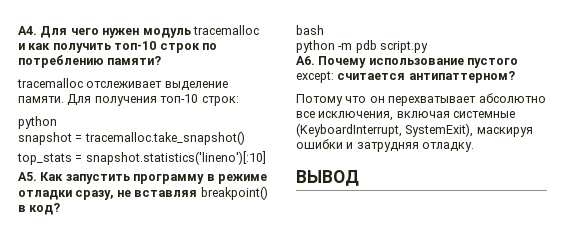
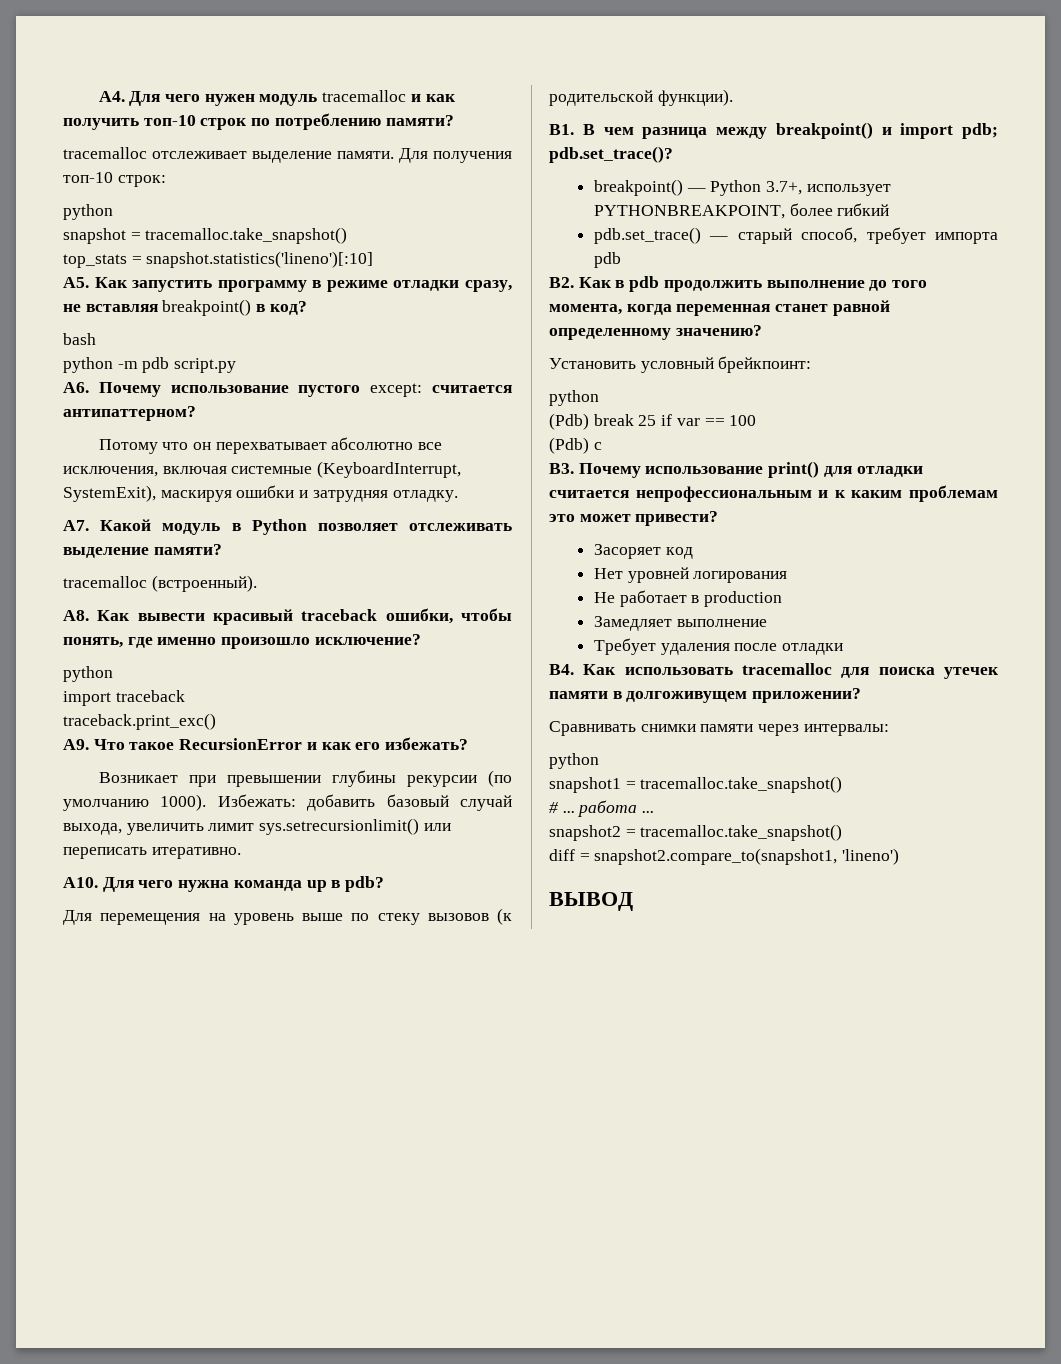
(475, 147) none -> [63,519,512,535] [63,544,222,558] [63,575,257,592] [63,608,512,625] [63,634,421,649] [63,666,113,682] [63,690,185,706] [63,713,216,730] [63,737,469,750] [98,770,512,787] [63,794,512,811] [63,818,451,835] [63,847,241,859] [63,876,385,892] [63,908,512,925] [549,89,733,106] [549,122,998,139] [549,146,673,163] [593,179,891,196] [593,203,890,219] [593,227,998,244] [593,252,621,268] [549,276,928,292] [549,300,890,316] [549,325,762,340] [549,356,812,373] [549,390,599,406] [549,413,757,430] [549,437,602,454] [549,461,923,478] [549,485,999,502] [549,511,719,526] [593,544,693,559] [593,567,788,583] [593,590,783,607] [593,616,767,631] [593,638,844,655] [549,663,999,679] [549,688,862,703] [549,721,889,736] [549,753,599,769] [549,776,843,793] [549,800,655,817] [549,824,843,841] [549,848,900,865] // A7. Какой модуль в Python позволяет отслеживать выделение памяти? // tracemalloc (встроенный). // A8. Как вывести красивый traceback ошибки, чтобы понять, где именно произошло исключение? // python // import traceback // traceback.print_exc() // A9. Что такое RecursionError и как его избежать? // Возникает при превышении глубины рекурсии (по умолчанию 1000). Избежать: добавить базовый случай выхода, увеличить лимит sys.setrecursionlimit() или переписать итеративно. // A10. Для чего нужна команда up в pdb? // Для перемещения на уровень выше по стеку вызовов (к родительской функции). // B1. В чем разница между breakpoint() и import pdb; pdb.set_trace()? // breakpoint() — Python 3.7+, использует PYTHONBREAKPOINT, более гибкий // pdb.set_trace() — старый способ, требует импорта pdb // B2. Как в pdb продолжить выполнение до того момента, когда переменная станет равной определенному значению? // Установить условный брейкпоинт: // python // (Pdb) break 25 if var == 100 // (Pdb) c // B3. Почему использование print() для отладки считается непрофессиональным и к каким проблемам это может привести? // Засоряет код // Нет уровней логирования // Не работает в production // Замедляет выполнение // Требует удаления после отладки // B4. Как использовать tracemalloc для поиска утечек памяти в долгоживущем приложении? // Сравнивать снимки памяти через интервалы: // python // snapshot1 = tracemalloc.take_snapshot() // # ... работа ... // snapshot2 = tracemalloc.take_snapshot() // diff = snapshot2.compare_to(snapshot1, 'lineno')

